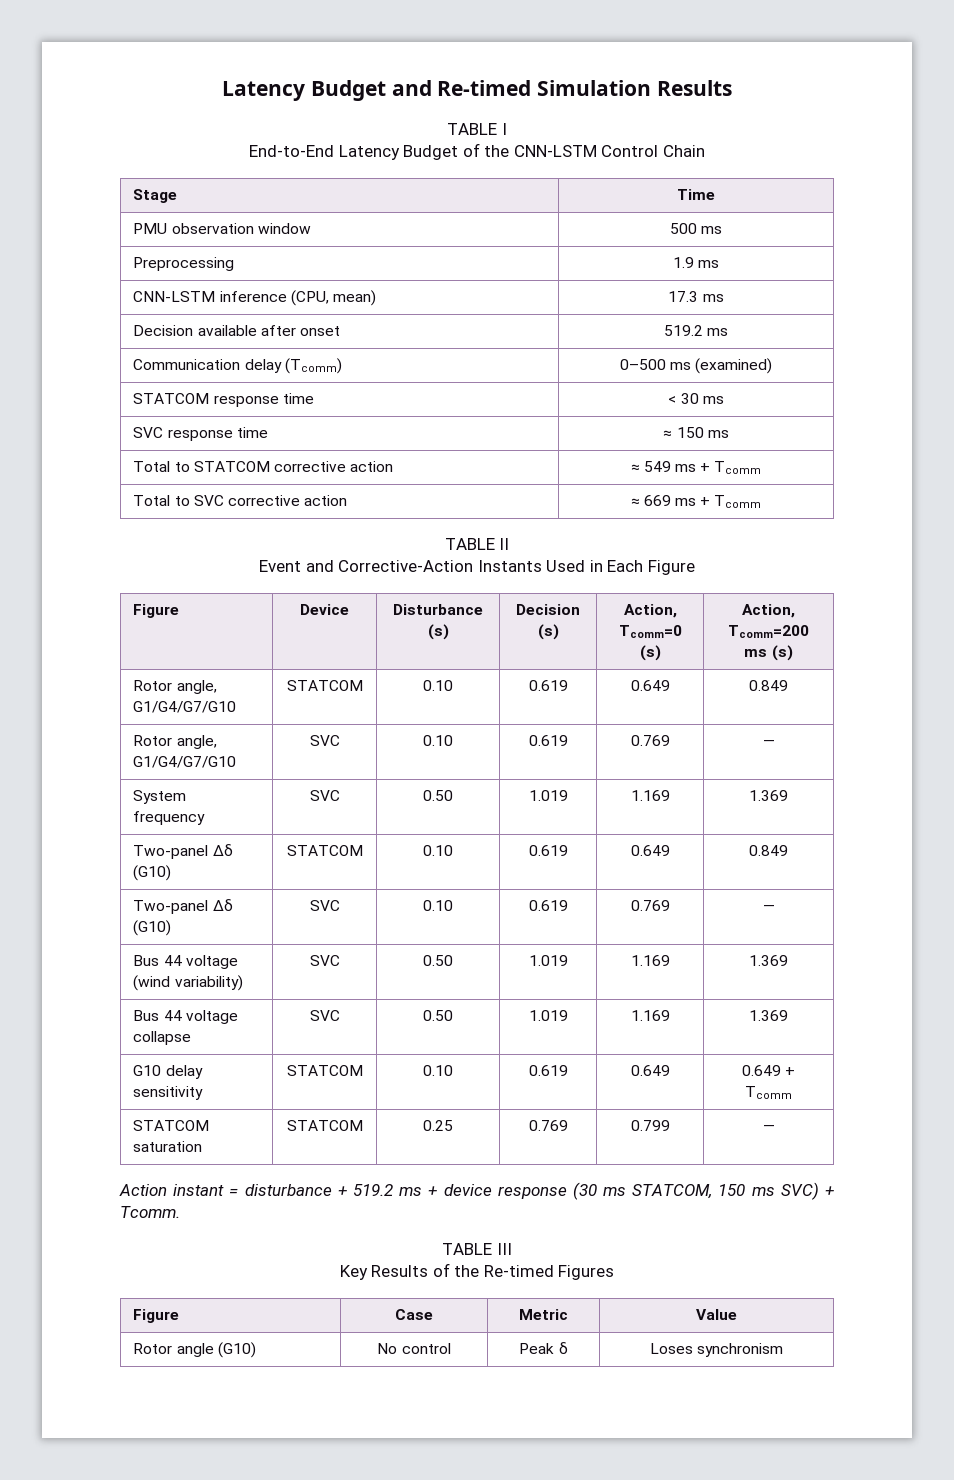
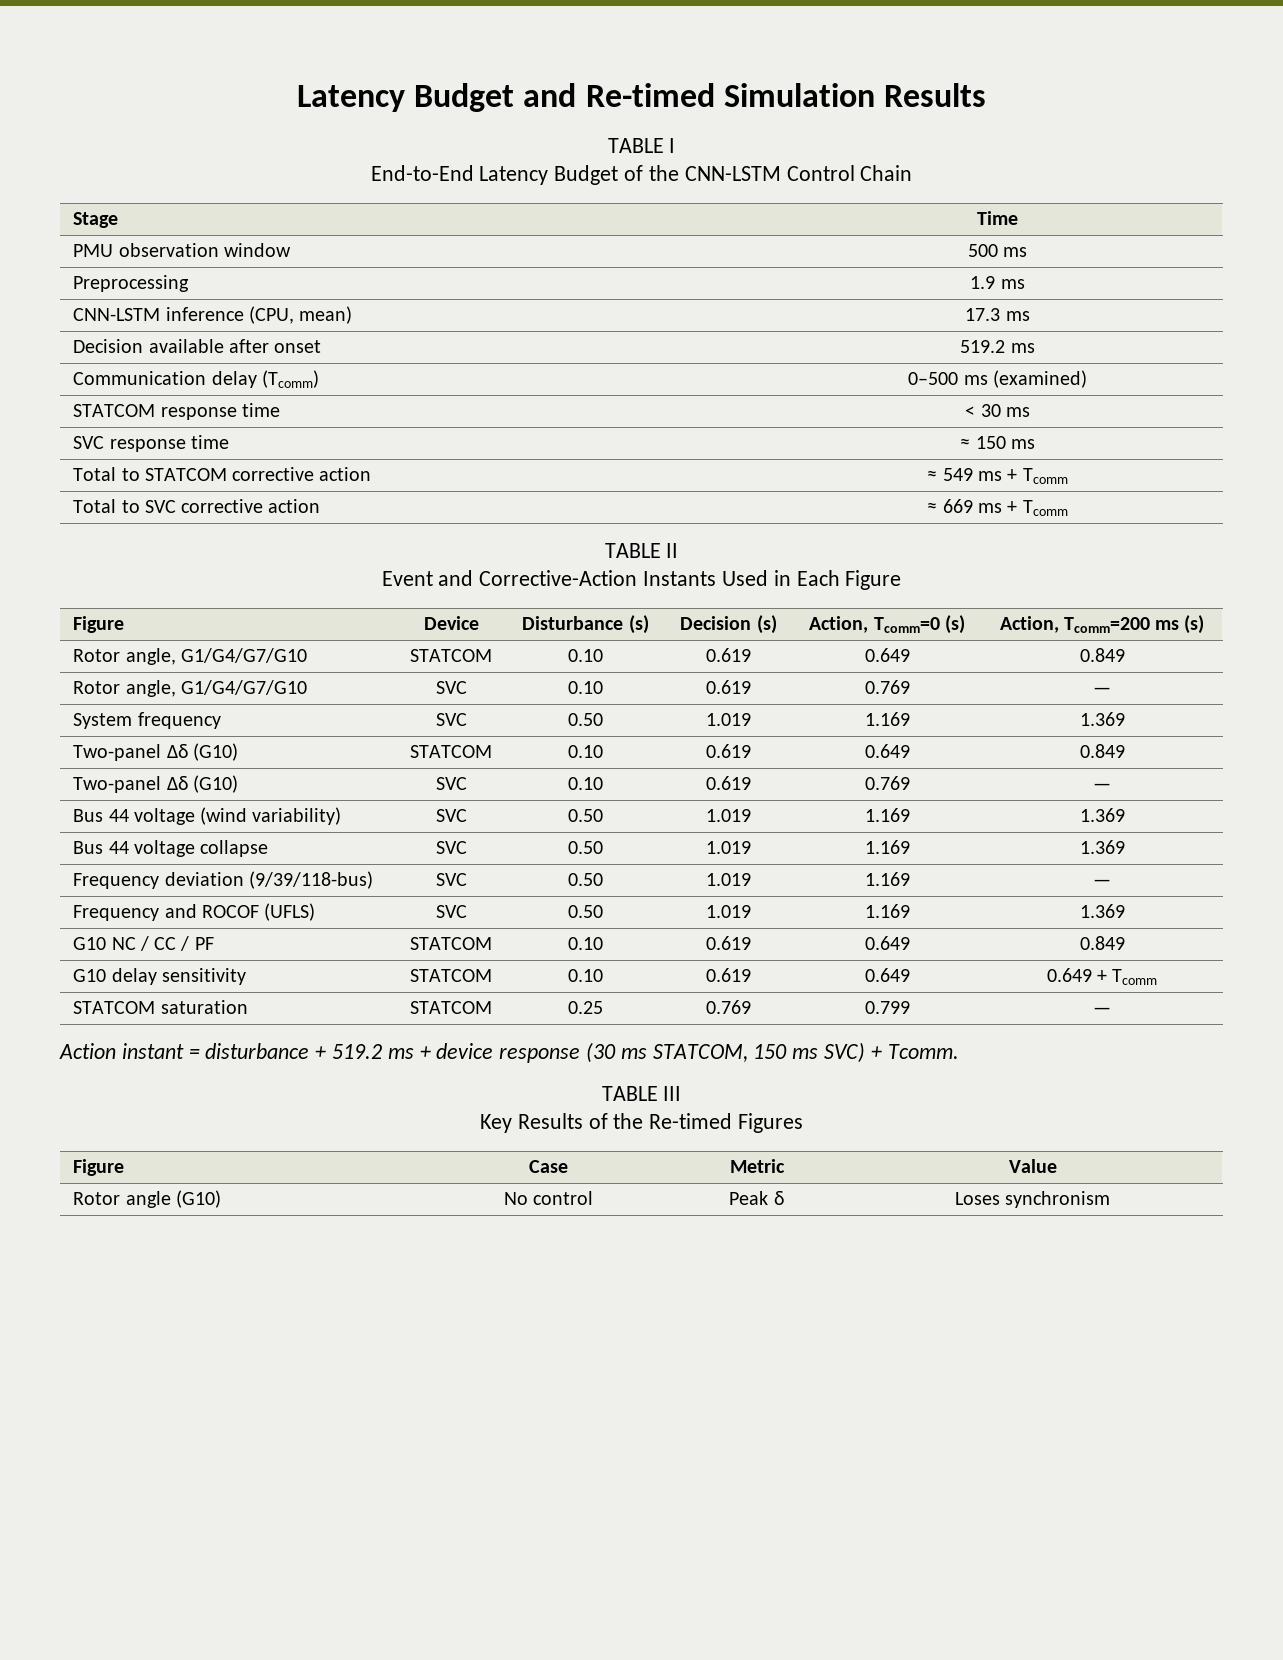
(788, 1015) none -> [73,871,373,889] [435,873,467,886] [568,873,603,886] [706,873,751,886] [864,872,910,886] [1093,879,1111,886] [73,903,316,921] [435,905,467,918] [568,905,603,918] [706,905,751,918] [864,904,910,918] [1079,904,1125,918] [73,936,214,951] [410,937,492,950] [568,937,603,950] [706,936,751,950] [864,936,910,950] [1079,936,1125,950] // Frequency deviation (9/39/118-bus) | SVC | 0.50 | 1.019 | 1.169 | — // Frequency and ROCOF (UFLS) | SVC | 0.50 | 1.019 | 1.169 | 1.369 // G10 NC / CC / PF | STATCOM | 0.10 | 0.619 | 0.649 | 0.849

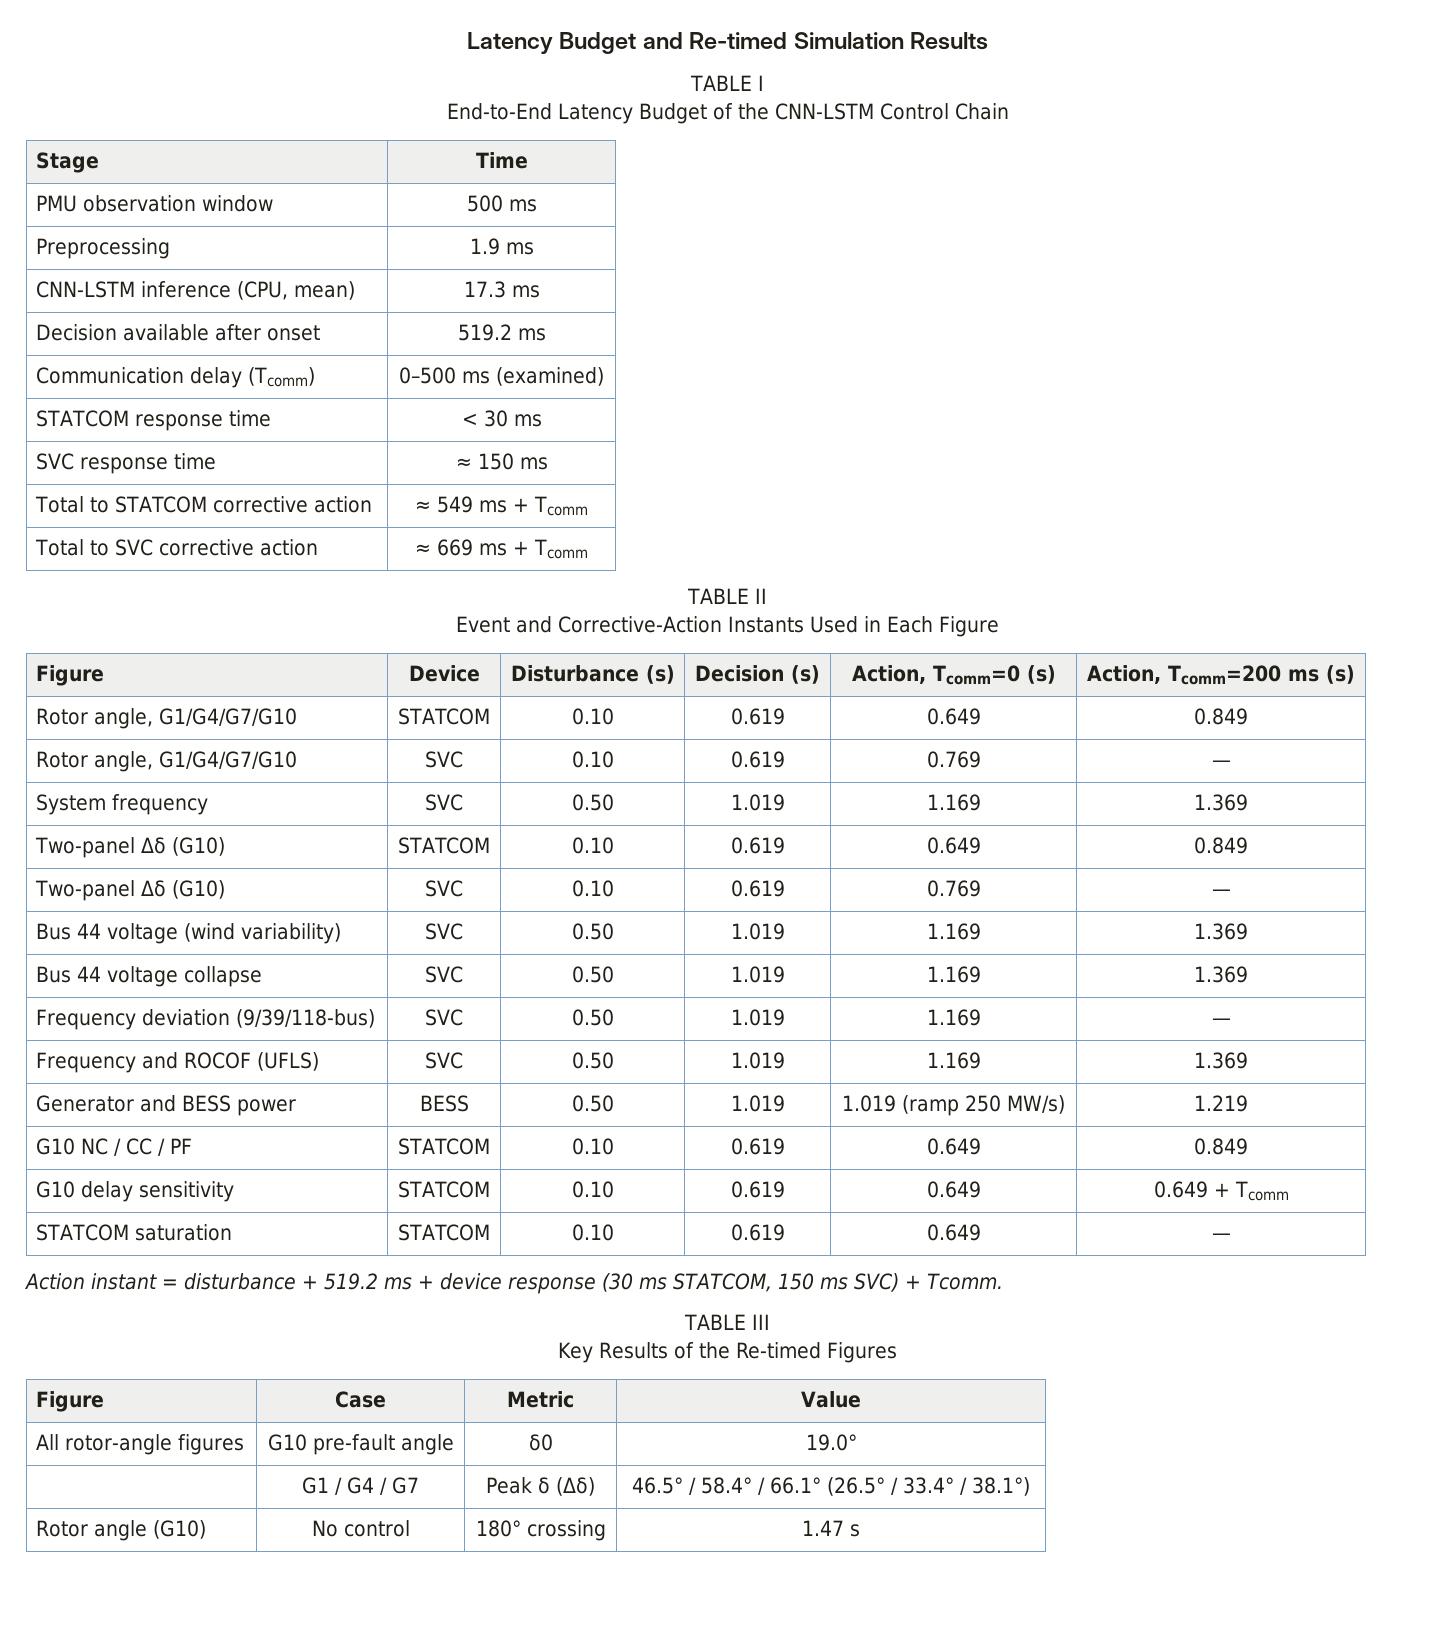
(1125, 911) none -> [35,1095,296,1116] [419,1095,469,1112] [571,1095,614,1112] [730,1095,785,1112] [841,1095,1065,1116] [1194,1095,1248,1112] // Generator and BESS power | BESS | 0.50 | 1.019 | 1.019 (ramp 250 MW/s) | 1.219
[568,1001,603,1014] [706,1000,751,1014] [864,1001,910,1014] 0.25 | 0.769 | 0.799 -> [571,1224,614,1241] [730,1224,785,1241] [926,1224,981,1241] 0.10 | 0.619 | 0.649
(1057, 1166) none -> [35,1434,244,1455] [267,1434,454,1455] [528,1434,553,1451] [805,1434,857,1451] [302,1477,419,1495] [486,1477,595,1496] [631,1477,1030,1496] // All rotor-angle figures | G10 pre-fault angle | δ0 | 19.0° // | G1 / G4 / G7 | Peak δ (Δδ) | 46.5° / 58.4° / 66.1° (26.5° / 33.4° / 38.1°)
[729,1191,784,1205] [954,1191,1111,1208] Peak δ | Loses synchronism -> [475,1520,606,1541] [801,1520,860,1537] 180° crossing | 1.47 s

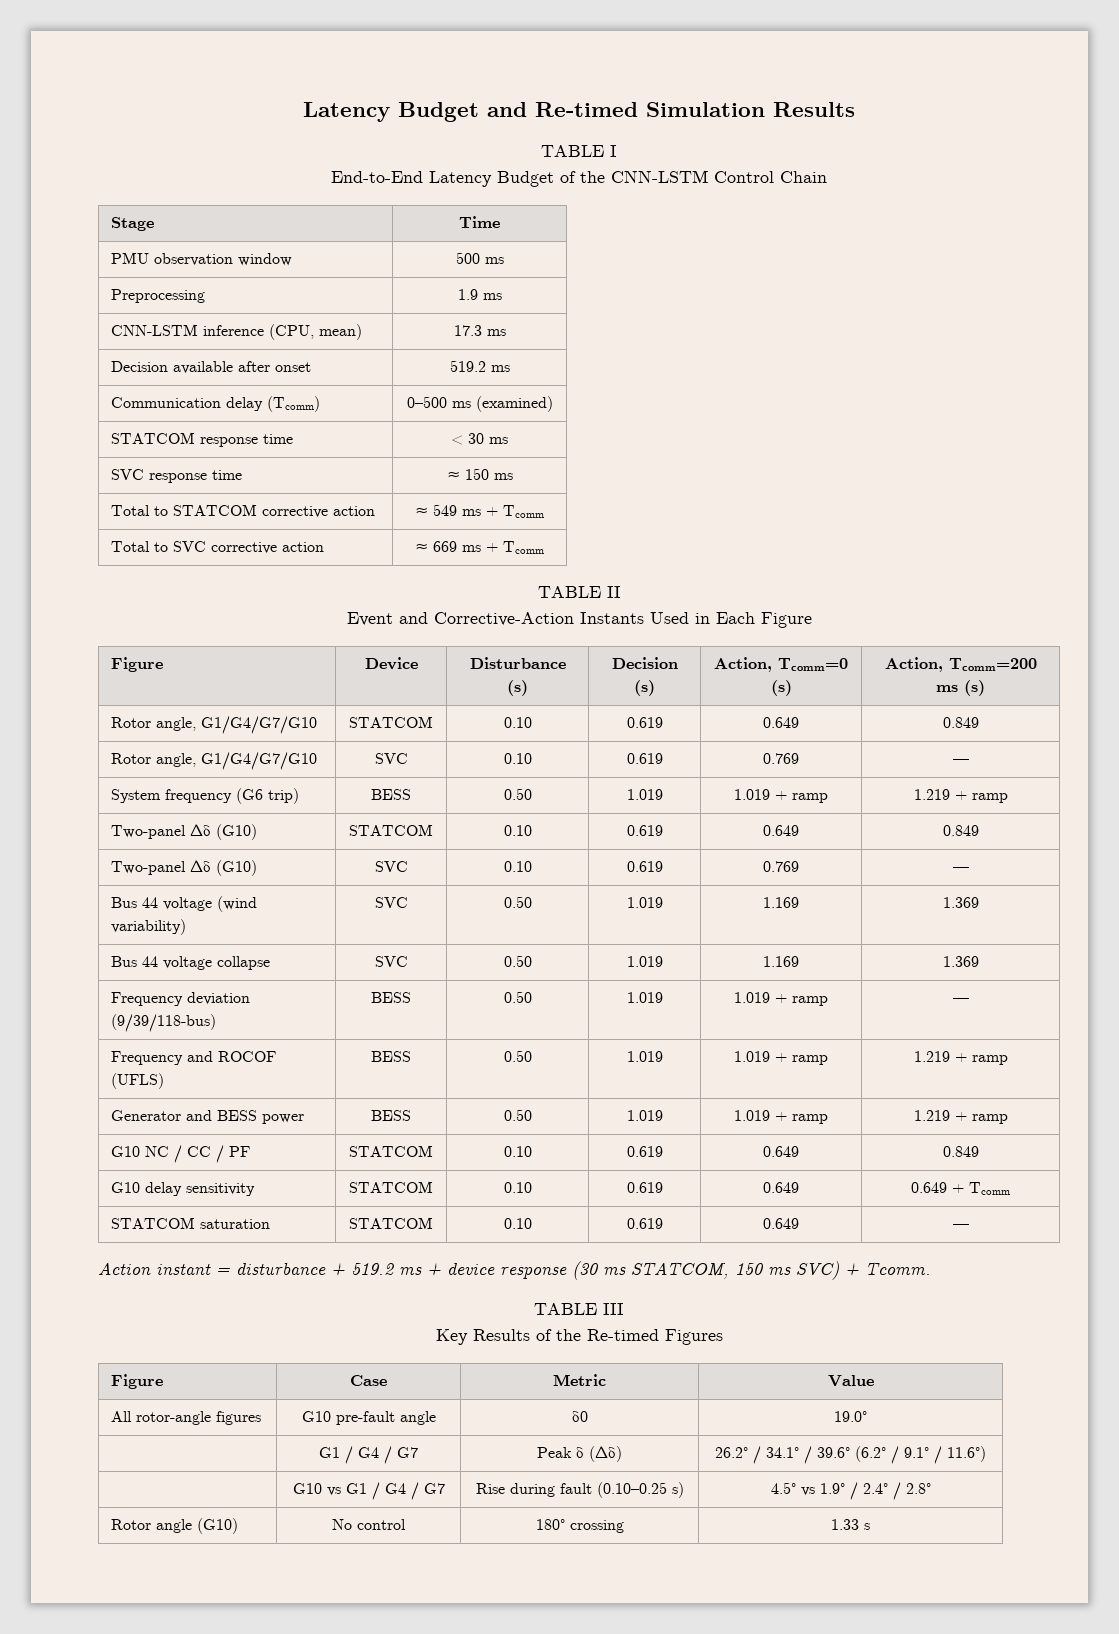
[425,794,463,811] [571,794,614,811] [730,794,785,811] [926,794,981,811] [1194,794,1248,811] | SVC | 0.50 | 1.019 | 1.169 | 1.369 -> [236,788,300,804] [371,789,411,800] [503,788,532,800] [626,789,663,800] [734,789,828,803] [913,789,1008,803] (G6 trip) | BESS | 0.50 | 1.019 | 1.019 + ramp | 1.219 + ramp
[425,1009,463,1026] [571,1009,614,1026] [730,1009,785,1026] [926,1009,981,1026] SVC | 0.50 | 1.019 | 1.169 -> [371,992,411,1003] [503,991,532,1003] [626,992,663,1003] [734,992,828,1006] BESS | 0.50 | 1.019 | 1.019 + ramp
[425,1052,463,1069] [571,1052,614,1069] [730,1052,785,1069] [926,1052,981,1069] [1194,1052,1248,1069] SVC | 0.50 | 1.019 | 1.169 | 1.369 -> [371,1051,411,1062] [503,1050,532,1062] [626,1051,663,1062] [734,1051,828,1065] [913,1051,1008,1065] BESS | 0.50 | 1.019 | 1.019 + ramp | 1.219 + ramp
[901,1095,1065,1116] [1194,1095,1248,1112] (ramp 250 MW/s) | 1.219 -> [775,1112,828,1124] [913,1110,1008,1124] + ramp | 1.219 + ramp
[631,1477,1030,1496] 46.5° / 58.4° / 66.1° (26.5° / 33.4° / 38.1°) -> [715,1446,986,1464] [292,1482,445,1500] [475,1482,684,1498] [770,1482,931,1500] 26.2° / 34.1° / 39.6° (6.2° / 9.1° / 11.6°) // | G10 vs G1 / G4 / G7 | Rise during fault (0.10–0.25 s) | 4.5° vs 1.9° / 2.4° / 2.8°
[801,1520,844,1536] 1.47 -> [831,1519,859,1530] 1.33

